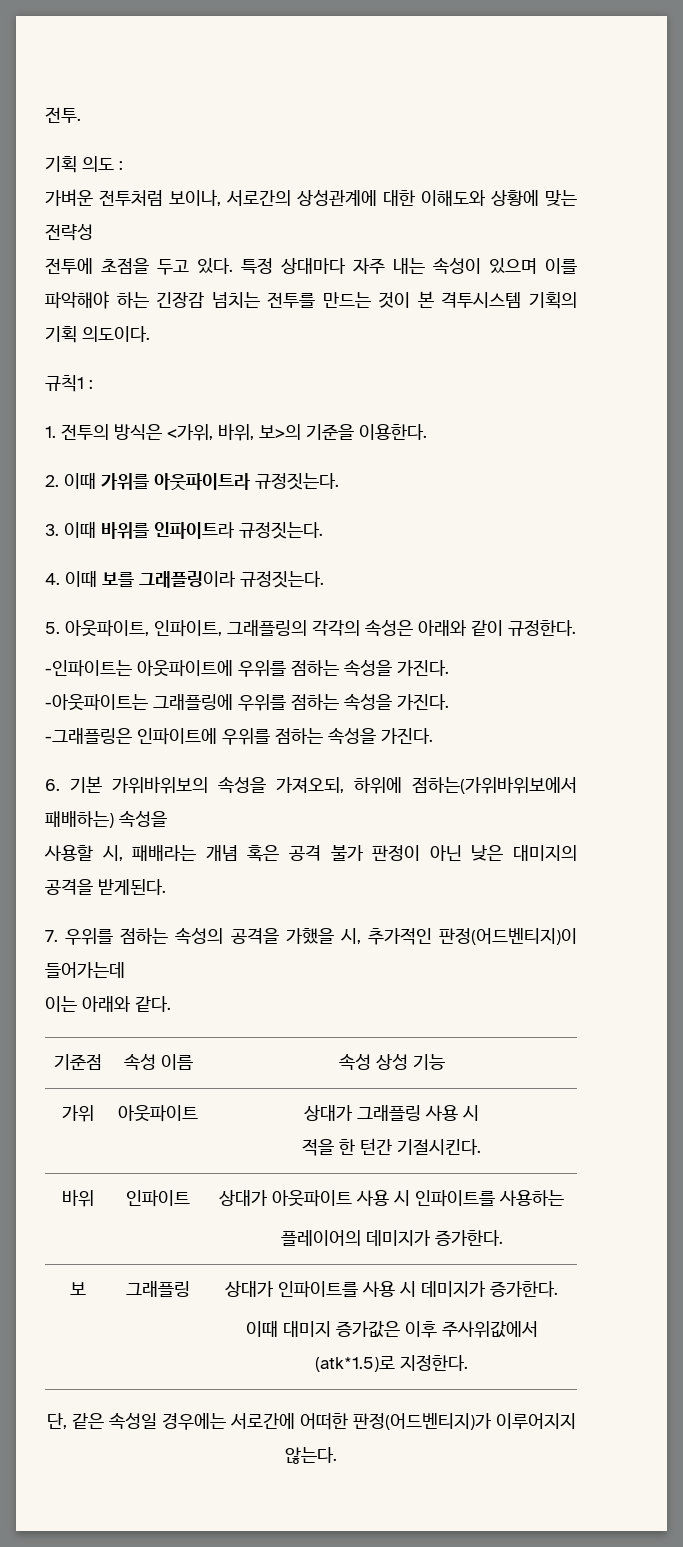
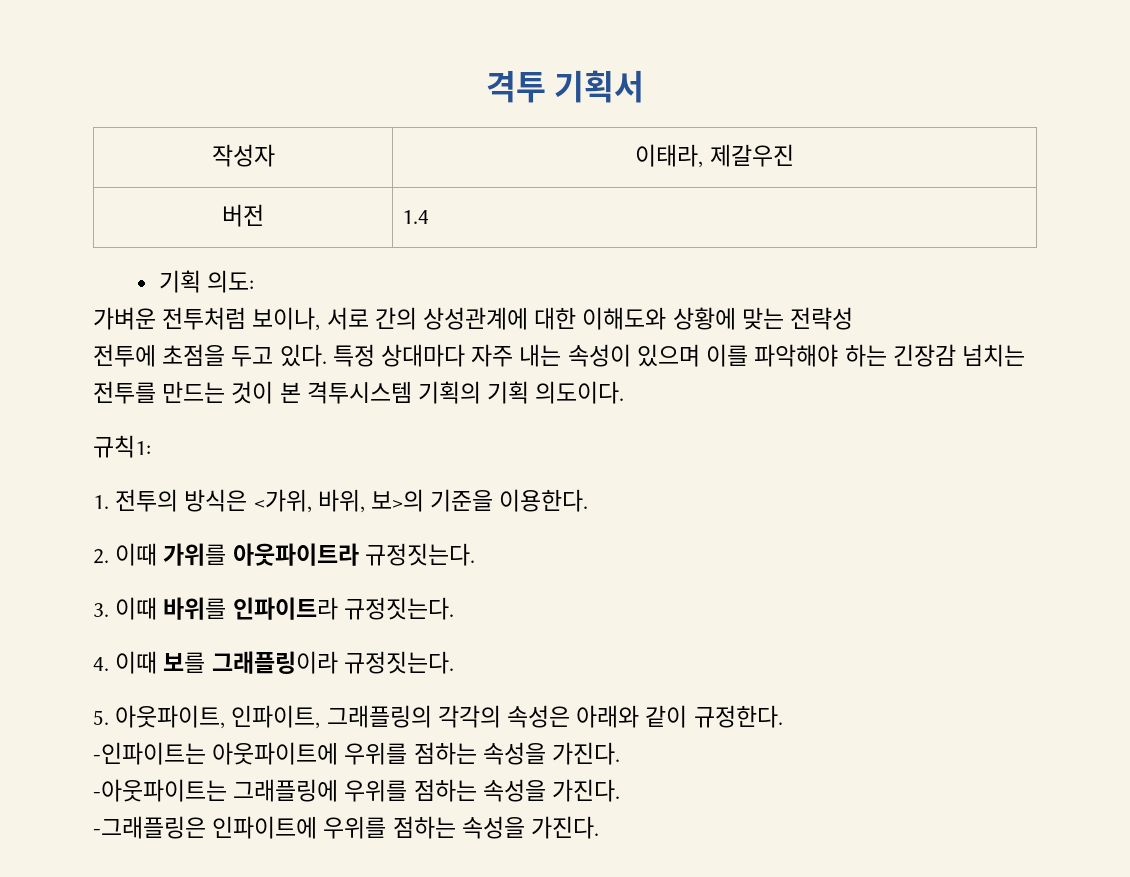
[45,107,81,123] [45,156,123,173] 전투. // 기획 의도 : -> [485,70,645,103] [211,144,275,167] [635,144,794,168] [222,204,264,227] [402,210,430,224] [158,270,255,293] 격투 기획서 // 작성자 | 이태라, 제갈우진 // 버전 | 1.4 // 기획 의도:
[226,190,291,206] 서로간의 -> [326,307,417,330] 서로 간의
[45,375,93,392] 규칙1 : -> [93,435,151,458] 규칙1:
[45,776,577,794] [45,811,167,828] [44,845,578,862] [45,879,166,895] [45,928,577,945] [45,962,125,978] [45,996,171,1012] [53,1054,102,1070] [123,1054,193,1071] [338,1054,445,1071] [61,1105,94,1122] [118,1105,198,1122] [304,1105,479,1121] [302,1138,481,1156] [61,1189,94,1207] [126,1190,190,1207] [219,1190,564,1207] [280,1230,503,1246] [69,1282,86,1295] [126,1281,190,1297] [225,1281,558,1298] [245,1320,538,1338] [315,1355,468,1372] [46,1413,576,1430] [285,1447,337,1464] // 6. 기본 가위바위보의 속성을 가져오되, 하위에 점하는(가위바위보에서 패배하는) 속성을 // 사용할 시, 패배라는 개념 혹은 공격 불가 판정이 아닌 낮은 대미지의 공격을 받게된다. // 7. 우위를 점하는 속성의 공격을 가했을 시, 추가적인 판정(어드벤티지)이 들어가는데 // 이는 아래와 같다. // 기준점 | 속성 이름 | 속성 상성 기능 // 가위 | 아웃파이트 | 상대가 그래플링 사용 시 // 적을 한 턴간 기절시킨다. // 바위 | 인파이트 | 상대가 아웃파이트 사용 시 인파이트를 사용하는 // 플레이어의 데미지가 증가한다. // 보 | 그래플링 | 상대가 인파이트를 사용 시 데미지가 증가한다. // 이때 대미지 증가값은 이후 주사위값에서 (atk*1.5)로 지정한다. // 단, 같은 속성일 경우에는 서로간에 어떠한 판정(어드벤티지)가 이루어지지 않는다. -> (600, 827) none

